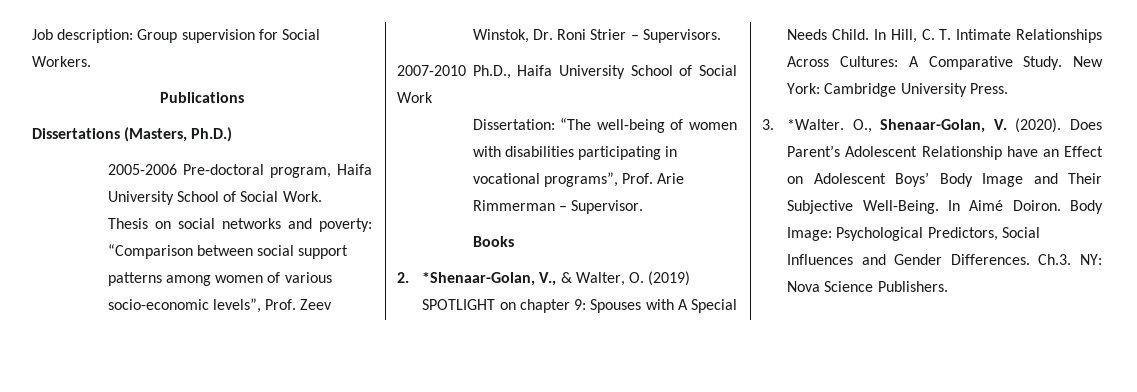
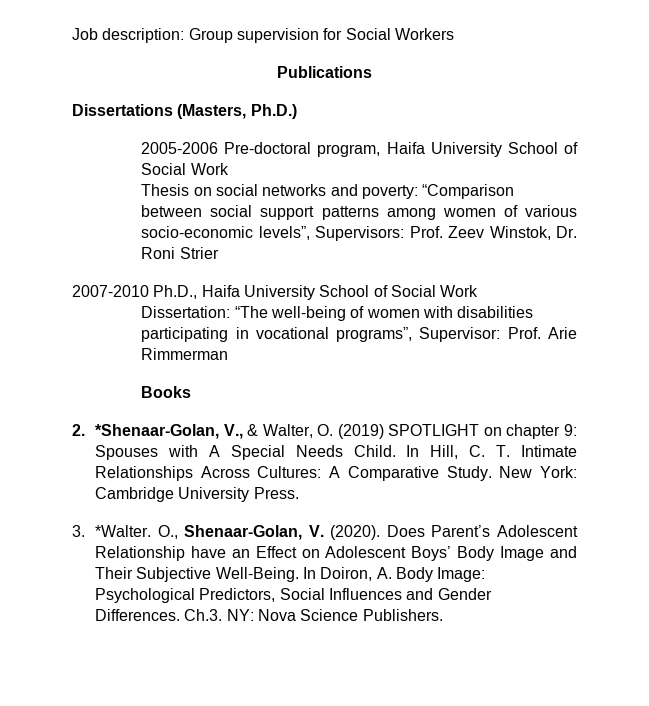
[32,56,91,67] Workers. -> [394,28,454,40] Workers
[282,191,322,202] Work. -> [190,163,229,175] Work
(262, 305) none -> [315,226,405,241] Supervisors:
[630,29,721,43] – Supervisors. -> (219, 253) none
(619, 179) none -> [419,327,501,342] Supervisor:
[559,200,644,214] – Supervisor. -> (229, 354) none
[969,200,1061,211] Aimé Doiron. -> [320,567,392,581] Doiron, A.

